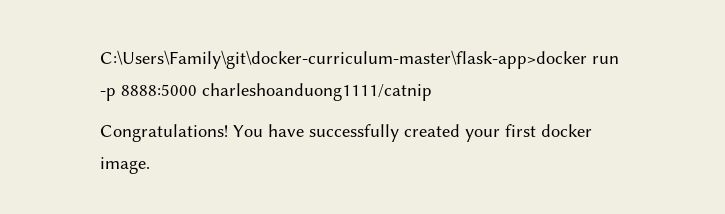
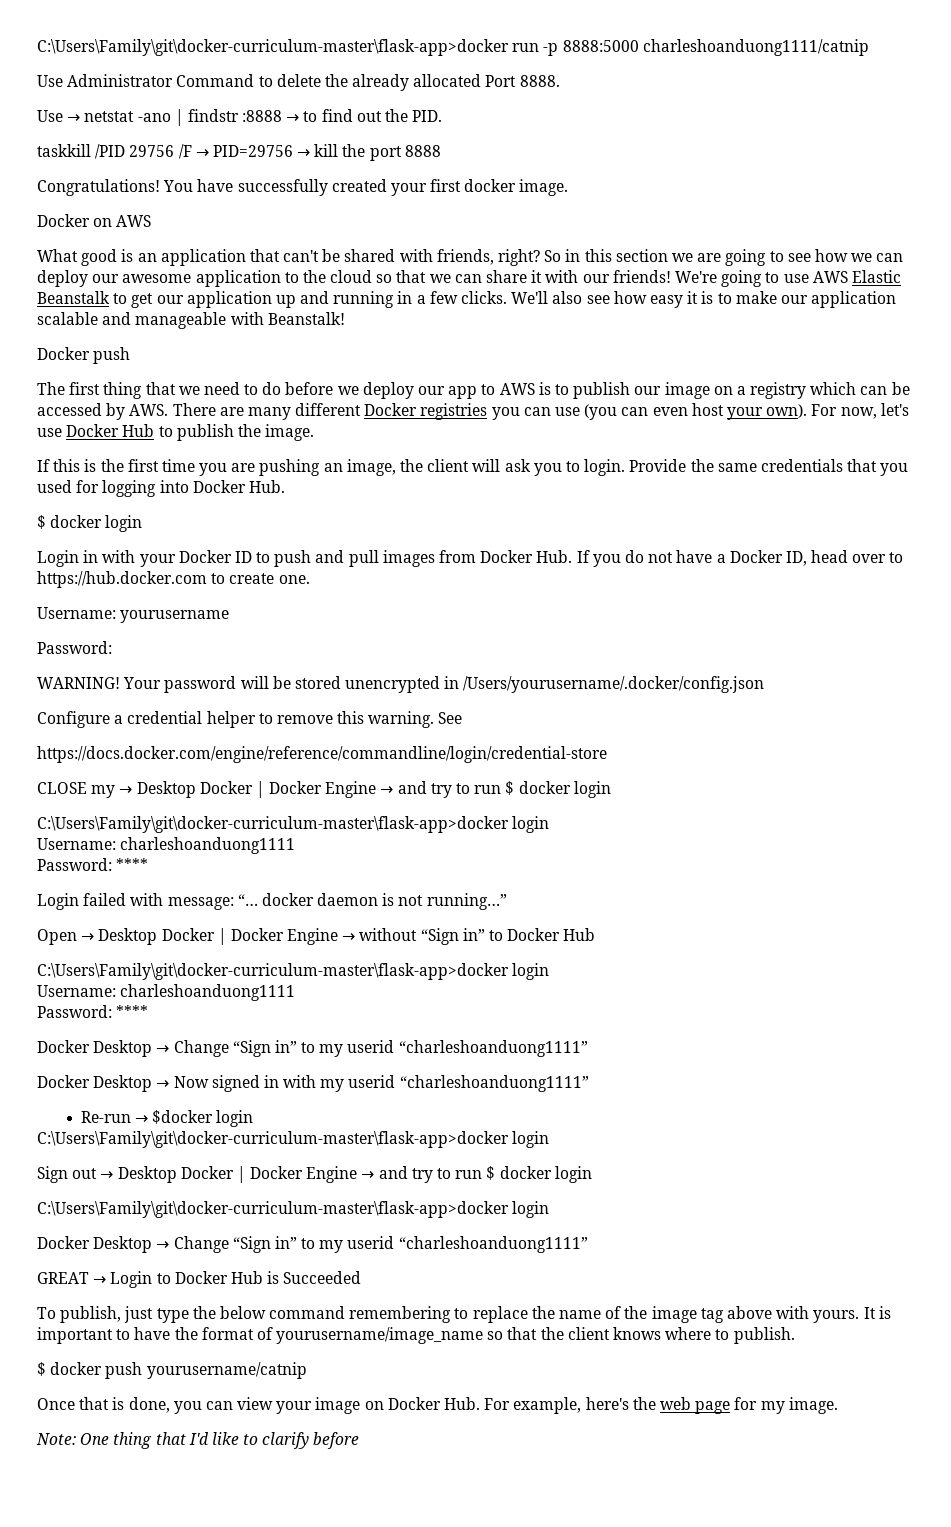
(432, 92) none -> [37,74,560,91] [37,109,443,126] [37,144,441,161] // Use Administrator Command to delete the already allocated Port 8888. // Use → netstat -ano | findstr :8888 → to find out the PID. // taskkill /PID 29756 /F → PID=29756 → kill the port 8888
(150, 165) none -> [37,214,152,227] [37,249,904,266] [37,270,901,287] [37,291,897,308] [37,312,345,329] [37,347,131,364] [37,382,910,399] [37,403,909,420] [37,424,315,441] [37,459,909,476] [37,480,285,497] [37,515,143,532] [37,550,904,567] [37,571,310,588] [37,607,230,623] [37,641,112,654] [37,676,765,693] [37,711,463,728] [37,746,607,763] [37,781,611,798] [37,816,550,833] [37,837,296,854] [37,858,149,871] [37,893,507,910] [37,928,596,945] [37,963,550,980] [37,984,296,1001] [37,1005,149,1018] [37,1040,588,1057] [37,1075,589,1092] [80,1110,254,1127] [37,1131,550,1148] [37,1166,592,1183] [37,1201,550,1218] [37,1236,588,1253] [37,1271,362,1288] [37,1306,891,1323] [37,1327,795,1344] [37,1362,307,1379] [37,1397,838,1414] [36,1432,360,1449] // Docker on AWS // What good is an application that can't be shared with friends, right? So in this section we are going to see how we can deploy our awesome application to the cloud so that we can share it with our friends! We're going to use AWS Elastic Beanstalk to get our application up and running in a few clicks. We'll also see how easy it is to make our application scalable and manageable with Beanstalk! // Docker push // The first thing that we need to do before we deploy our app to AWS is to publish our image on a registry which can be accessed by AWS. There are many different Docker registries you can use (you can even host your own). For now, let's use Docker Hub to publish the image. // If this is the first time you are pushing an image, the client will ask you to login. Provide the same credentials that you used for logging into Docker Hub. // $ docker login // Login in with your Docker ID to push and pull images from Docker Hub. If you do not have a Docker ID, head over to https://hub.docker.com to create one. // Username: yourusername // Password: // WARNING! Your password will be stored unencrypted in /Users/yourusername/.docker/config.json // Configure a credential helper to remove this warning. See // https://docs.docker.com/engine/reference/commandline/login/credential-store // CLOSE my → Desktop Docker | Docker Engine → and try to run $ docker login // C:\Users\Family\git\docker-curriculum-master\flask-app>docker login // Username: charleshoanduong1111 // Password: **** // Login failed with message: “… docker daemon is not running…” // Open → Desktop Docker | Docker Engine → without “Sign in” to Docker Hub // C:\Users\Family\git\docker-curriculum-master\flask-app>docker login // Username: charleshoanduong1111 // Password: **** // Docker Desktop → Change “Sign in” to my userid “charleshoanduong1111” // Docker Desktop → Now signed in with my userid “charleshoanduong1111” // Re-run → $docker login // C:\Users\Family\git\docker-curriculum-master\flask-app>docker login // Sign out → Desktop Docker | Docker Engine → and try to run $ docker login // C:\Users\Family\git\docker-curriculum-master\flask-app>docker login // Docker Desktop → Change “Sign in” to my userid “charleshoanduong1111” // GREAT → Login to Docker Hub is Succeeded // To publish, just type the below command remembering to replace the name of the image tag above with yours. It is important to have the format of yourusername/image_name so that the client knows where to publish. // $ docker push yourusername/catnip // Once that is done, you can view your image on Docker Hub. For example, here's the web page for my image. // Note: One thing that I'd like to clarify before

